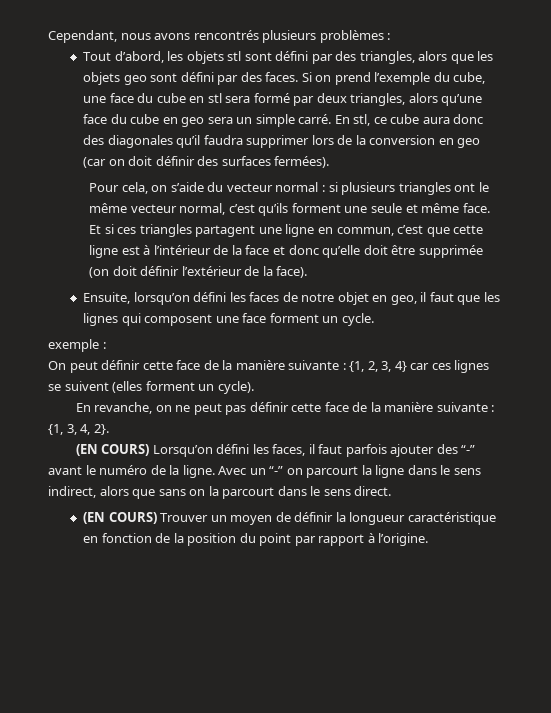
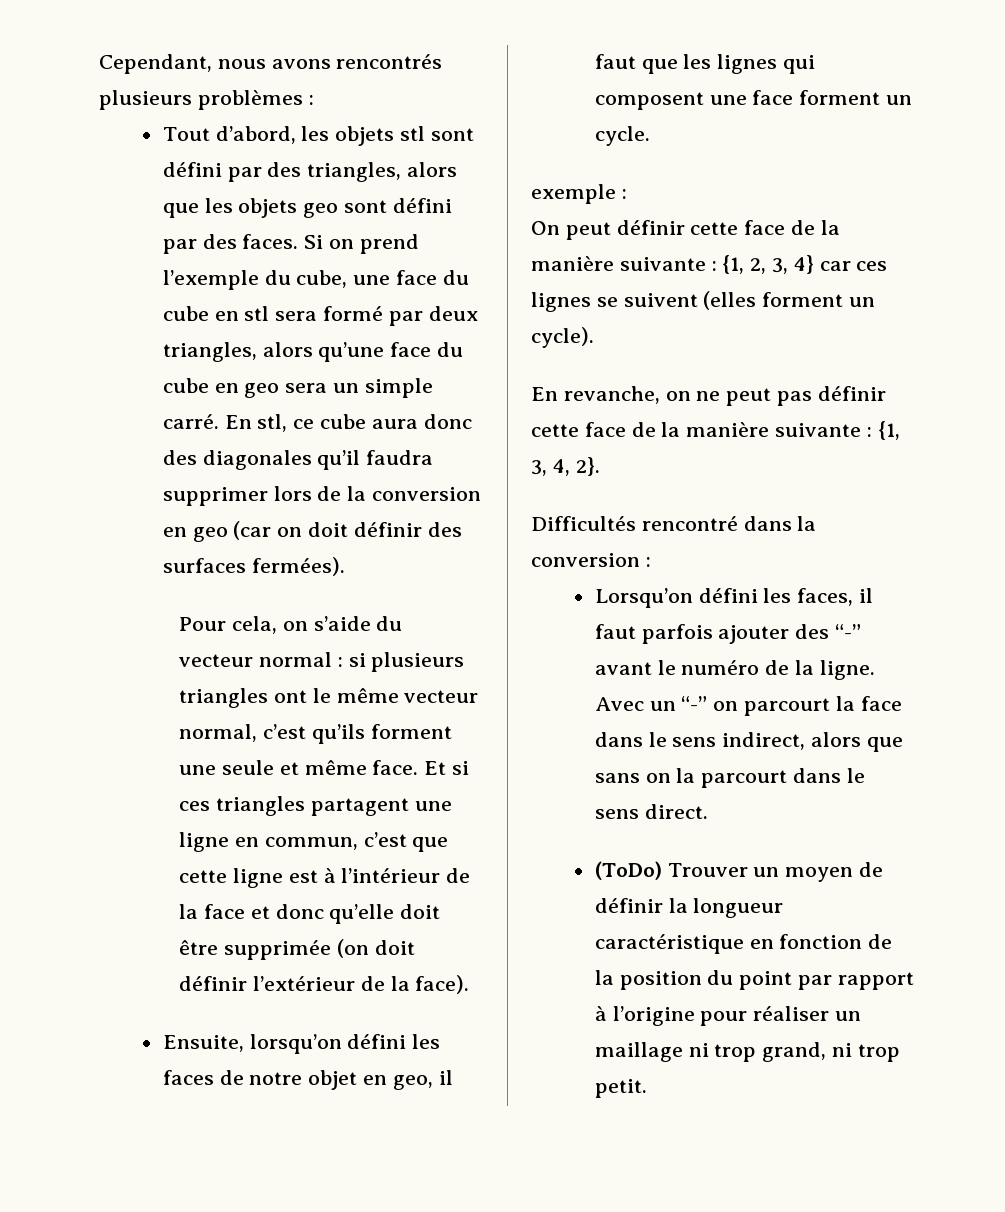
[75,444,150,456] (EN COURS) -> [531,516,817,531] [531,553,651,567] Difficultés rencontré dans la conversion : //
[375,465,405,478] ligne -> [860,696,902,711] face
[83,512,157,524] (EN COURS) -> [594,861,662,880] (ToDo)
[378,533,429,546] l’origine. -> [612,1006,861,1026] [594,1042,900,1062] [594,1079,647,1098] l’origine pour réaliser un maillage ni trop grand, ni trop petit.

